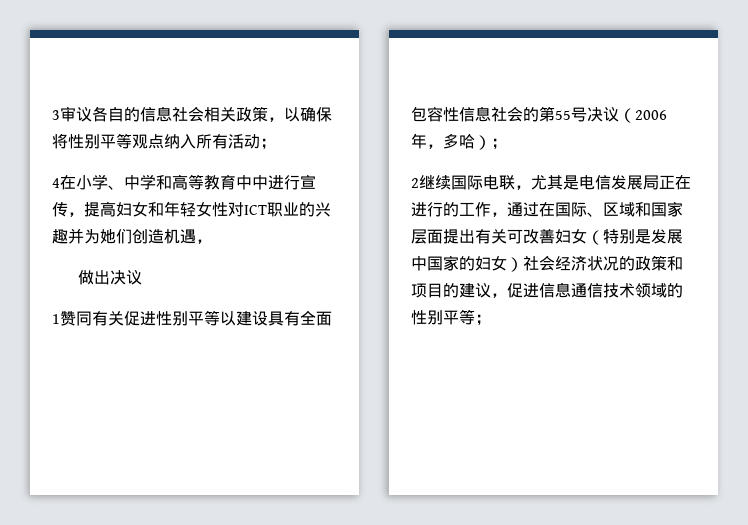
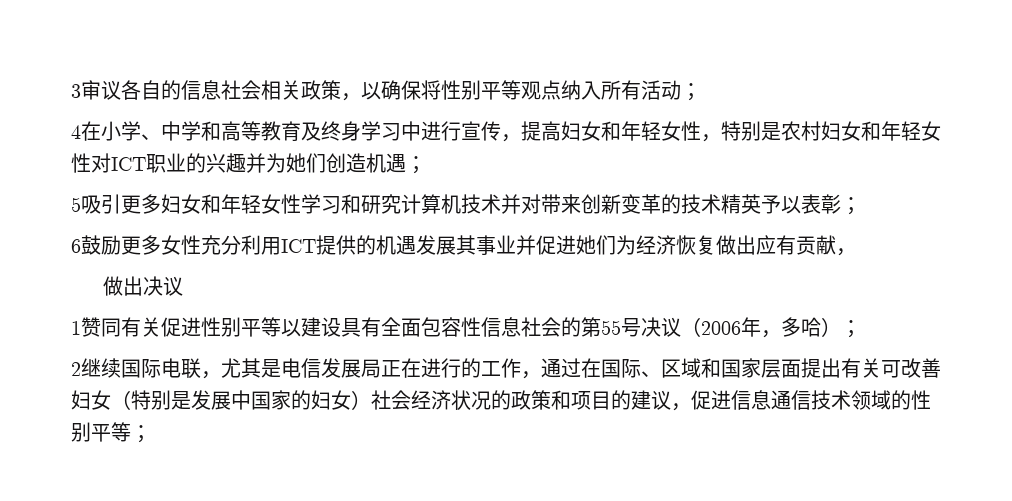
[236,175,252,190] 中 -> [301,121,401,141] 及终身学习
(228, 209) none -> [701,121,941,142] [71,153,91,173] ，特别是农村妇女和年轻女性
(196, 236) none -> [406,156,426,174] [71,194,861,215] [71,235,836,255] ； // 5吸引更多妇女和年轻女性学习和研究计算机技术并对带来创新变革的技术精英予以表彰； // 6鼓励更多女性充分利用ICT提供的机遇发展其事业并促进她们为经济恢复做出应有贡献

